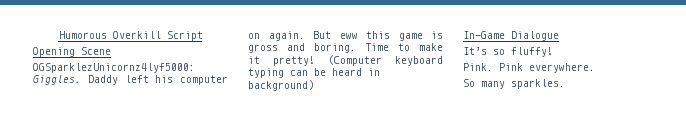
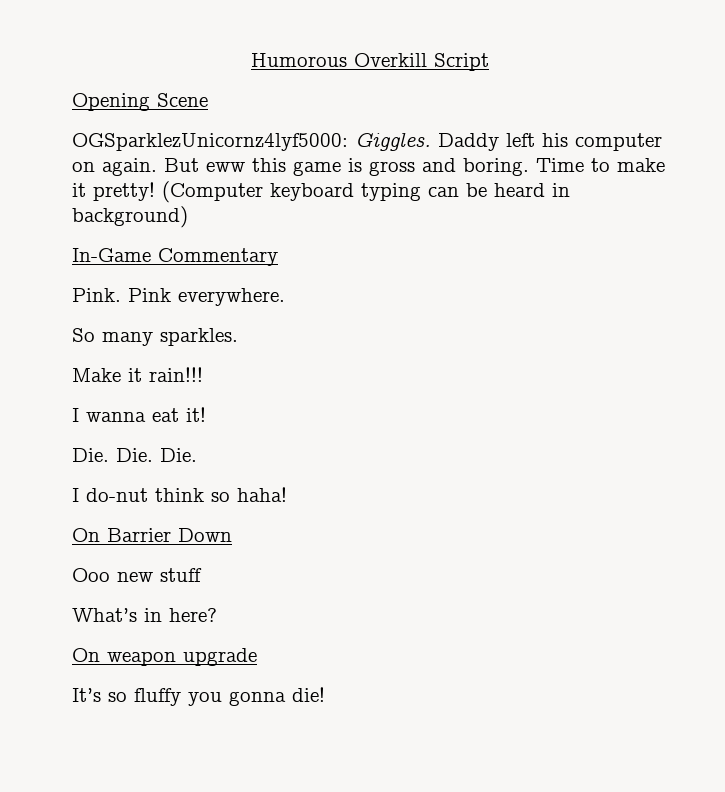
[511,31,559,41] [463,47,553,57] Dialogue // It’s so fluffy! -> [158,248,278,266] Commentary
(565, 84) none -> [72,367,203,382] [72,407,206,422] [72,448,197,462] [72,487,287,502] [72,528,232,542] [72,568,202,582] [72,608,217,622] [72,648,257,666] [72,687,325,706] // Make it rain!!! // I wanna eat it! // Die. Die. Die. // I do-nut think so haha! // On Barrier Down // Ooo new stuff // What’s in here? // On weapon upgrade // It’s so fluffy you gonna die!

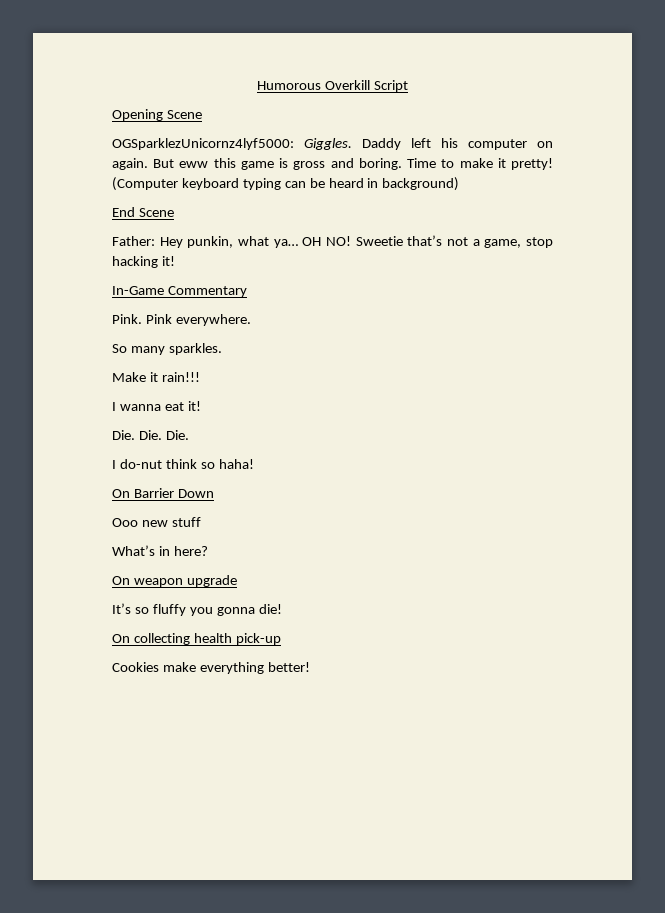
(188, 217) none -> [112,207,174,217] [112,235,553,248] [112,256,175,268] // End Scene // Father: Hey punkin, what ya… OH NO! Sweetie that’s not a game, stop hacking it!
(325, 694) none -> [112,633,281,645] [112,662,310,674] // On collecting health pick-up // Cookies make everything better!

